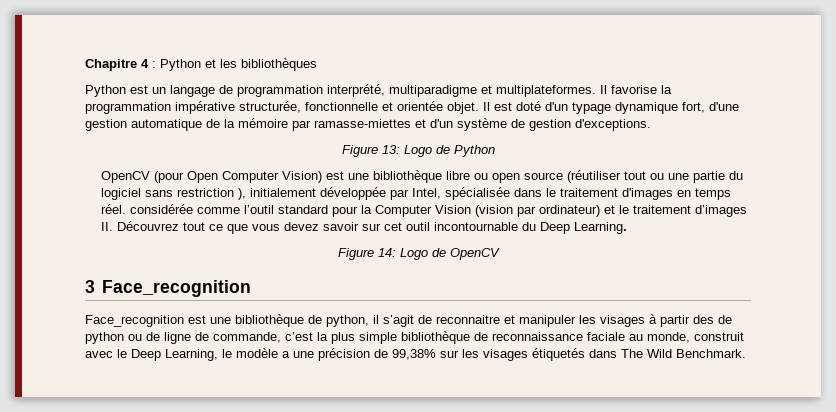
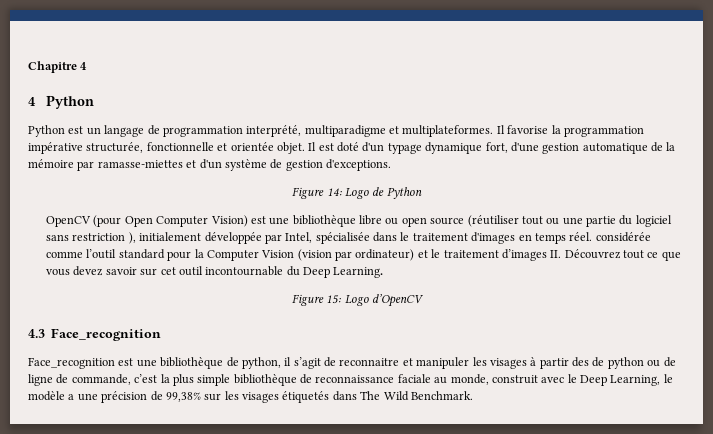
[152,58,317,71] : Python et les bibliothèques -> [28,95,95,109] // 4 Python
[381,145,400,154] 13: -> [326,188,342,196] 14:
[377,248,500,260] [85,280,95,293] 14: Logo de OpenCV // 3 -> [326,294,425,307] [28,329,45,338] 15: Logo d’OpenCV // 4.3

